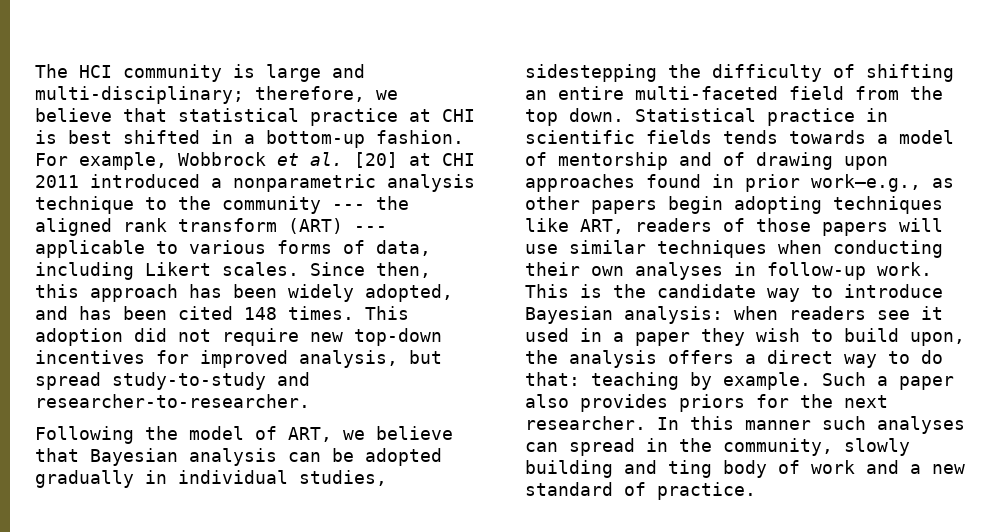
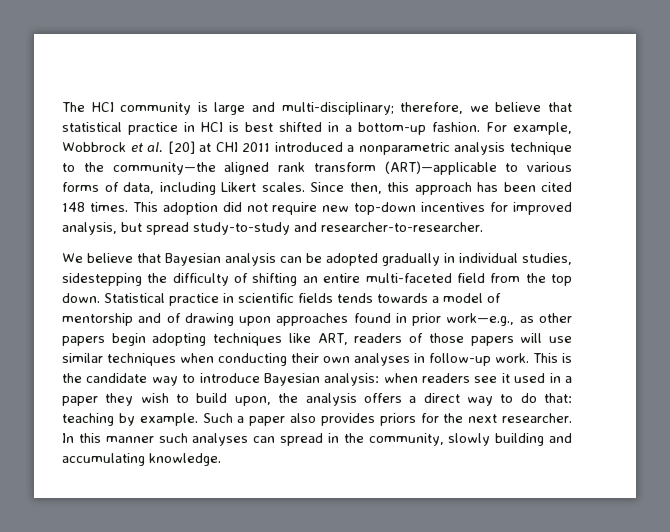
[409,109,475,122] at CHI -> [184,122,223,132] in HCI
[222,196,409,214] [35,218,387,236] [35,240,145,258] community --- the aligned rank transform (ART) --- applicable -> [112,161,497,175] community—the aligned rank transform (ART)—applicable
[288,284,453,302] [35,306,167,320] widely adopted, and has been -> (536, 187) none
[35,426,365,444] Following the model of ART, we -> [62,253,83,263] We
[668,460,965,478] [525,482,756,500] ting body of work and a new standard of practice. -> [62,453,221,466] accumulating knowledge.

